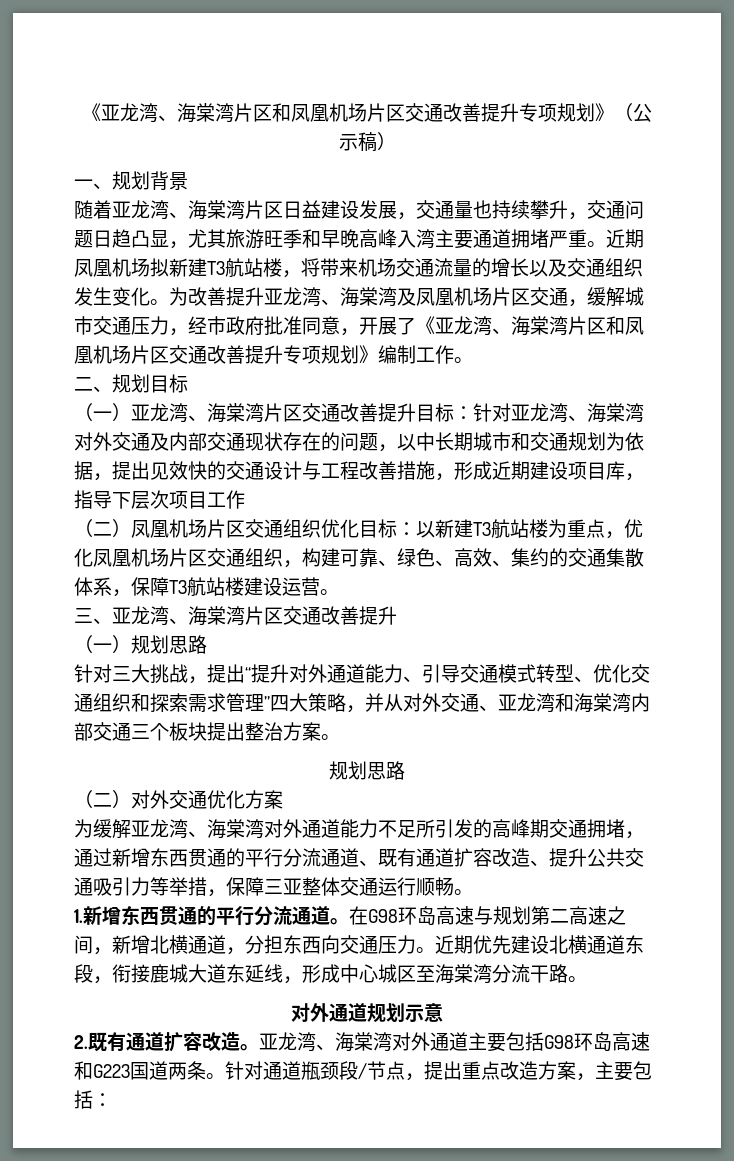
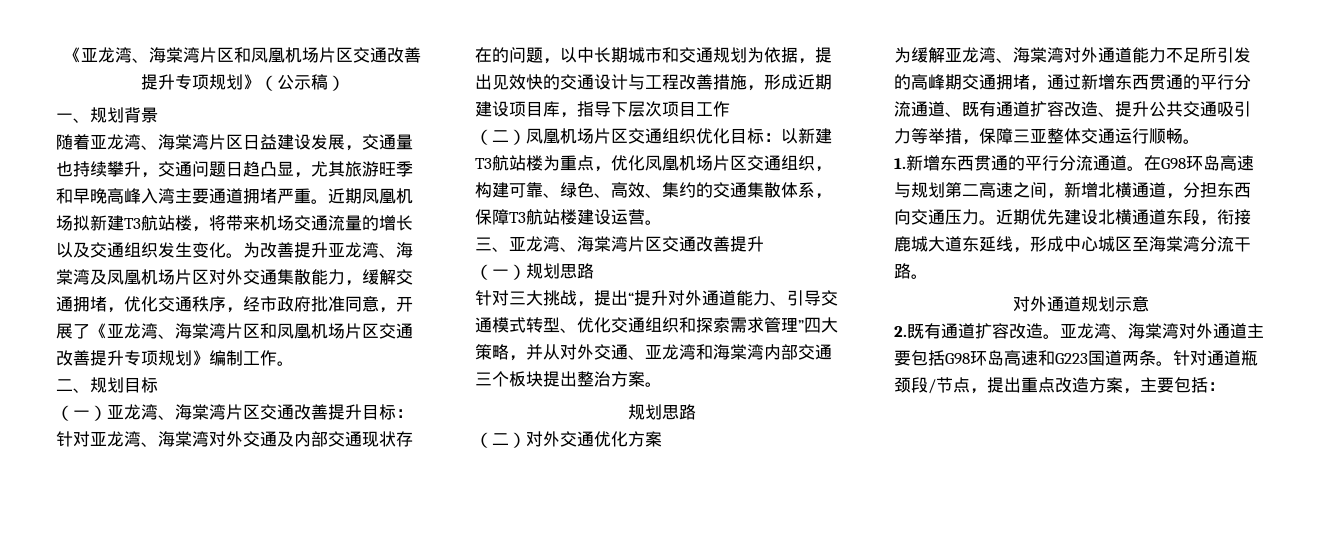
[530,287,644,307] [74,316,169,335] 交通，缓解城市交通压力 -> [209,269,413,286] [56,296,226,313] 对外交通集散能力，缓解交通拥堵，优化交通秩序

